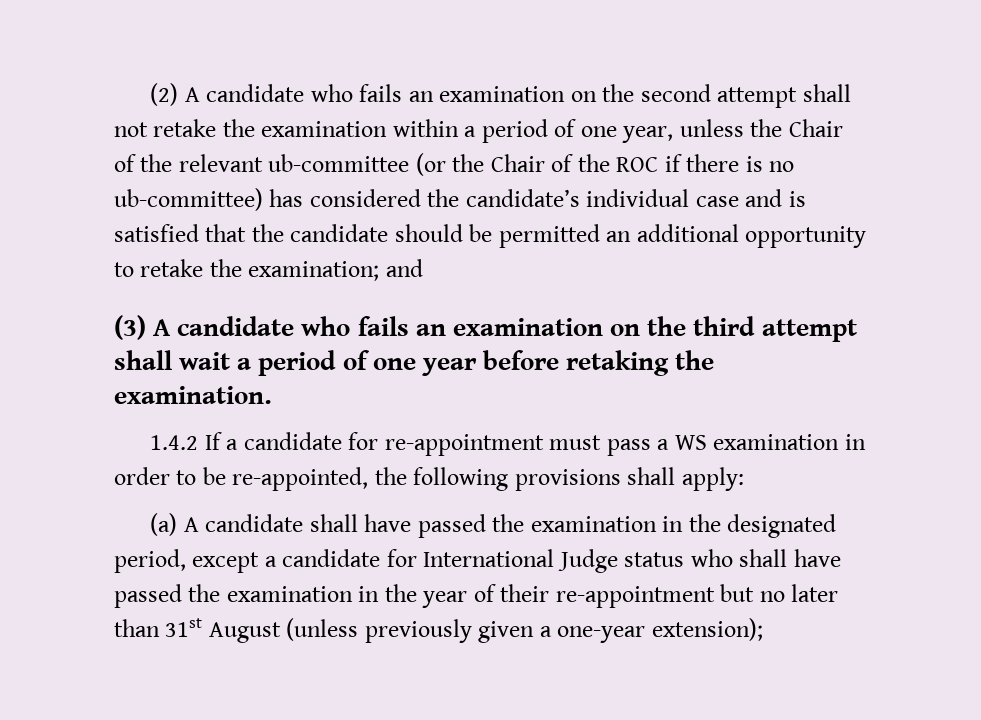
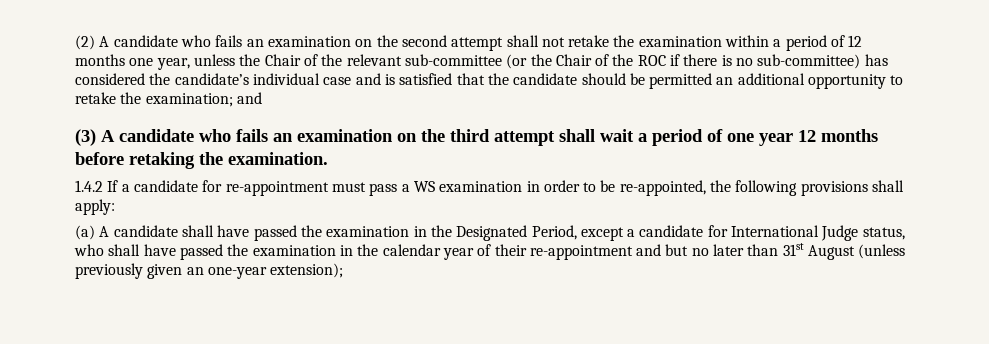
(577, 128) none -> [848,35,863,47] [75,54,125,66] 12 months
[268,154,410,172] ub-committee -> [404,54,502,66] sub-committee
[114,188,263,211] ub-committee) -> [757,54,861,69] sub-committee)
(477, 367) none -> [798,129,878,142] 12 months
[727,514,837,538] [114,549,186,573] designated period, -> [456,225,577,241] Designated Period,
[624,552,685,567] status -> [862,227,905,240] status,
(417, 593) none -> [382,244,441,256] calendar
(715, 597) none -> [636,244,662,256] and
[539,626,552,637] a -> [186,267,204,275] an

